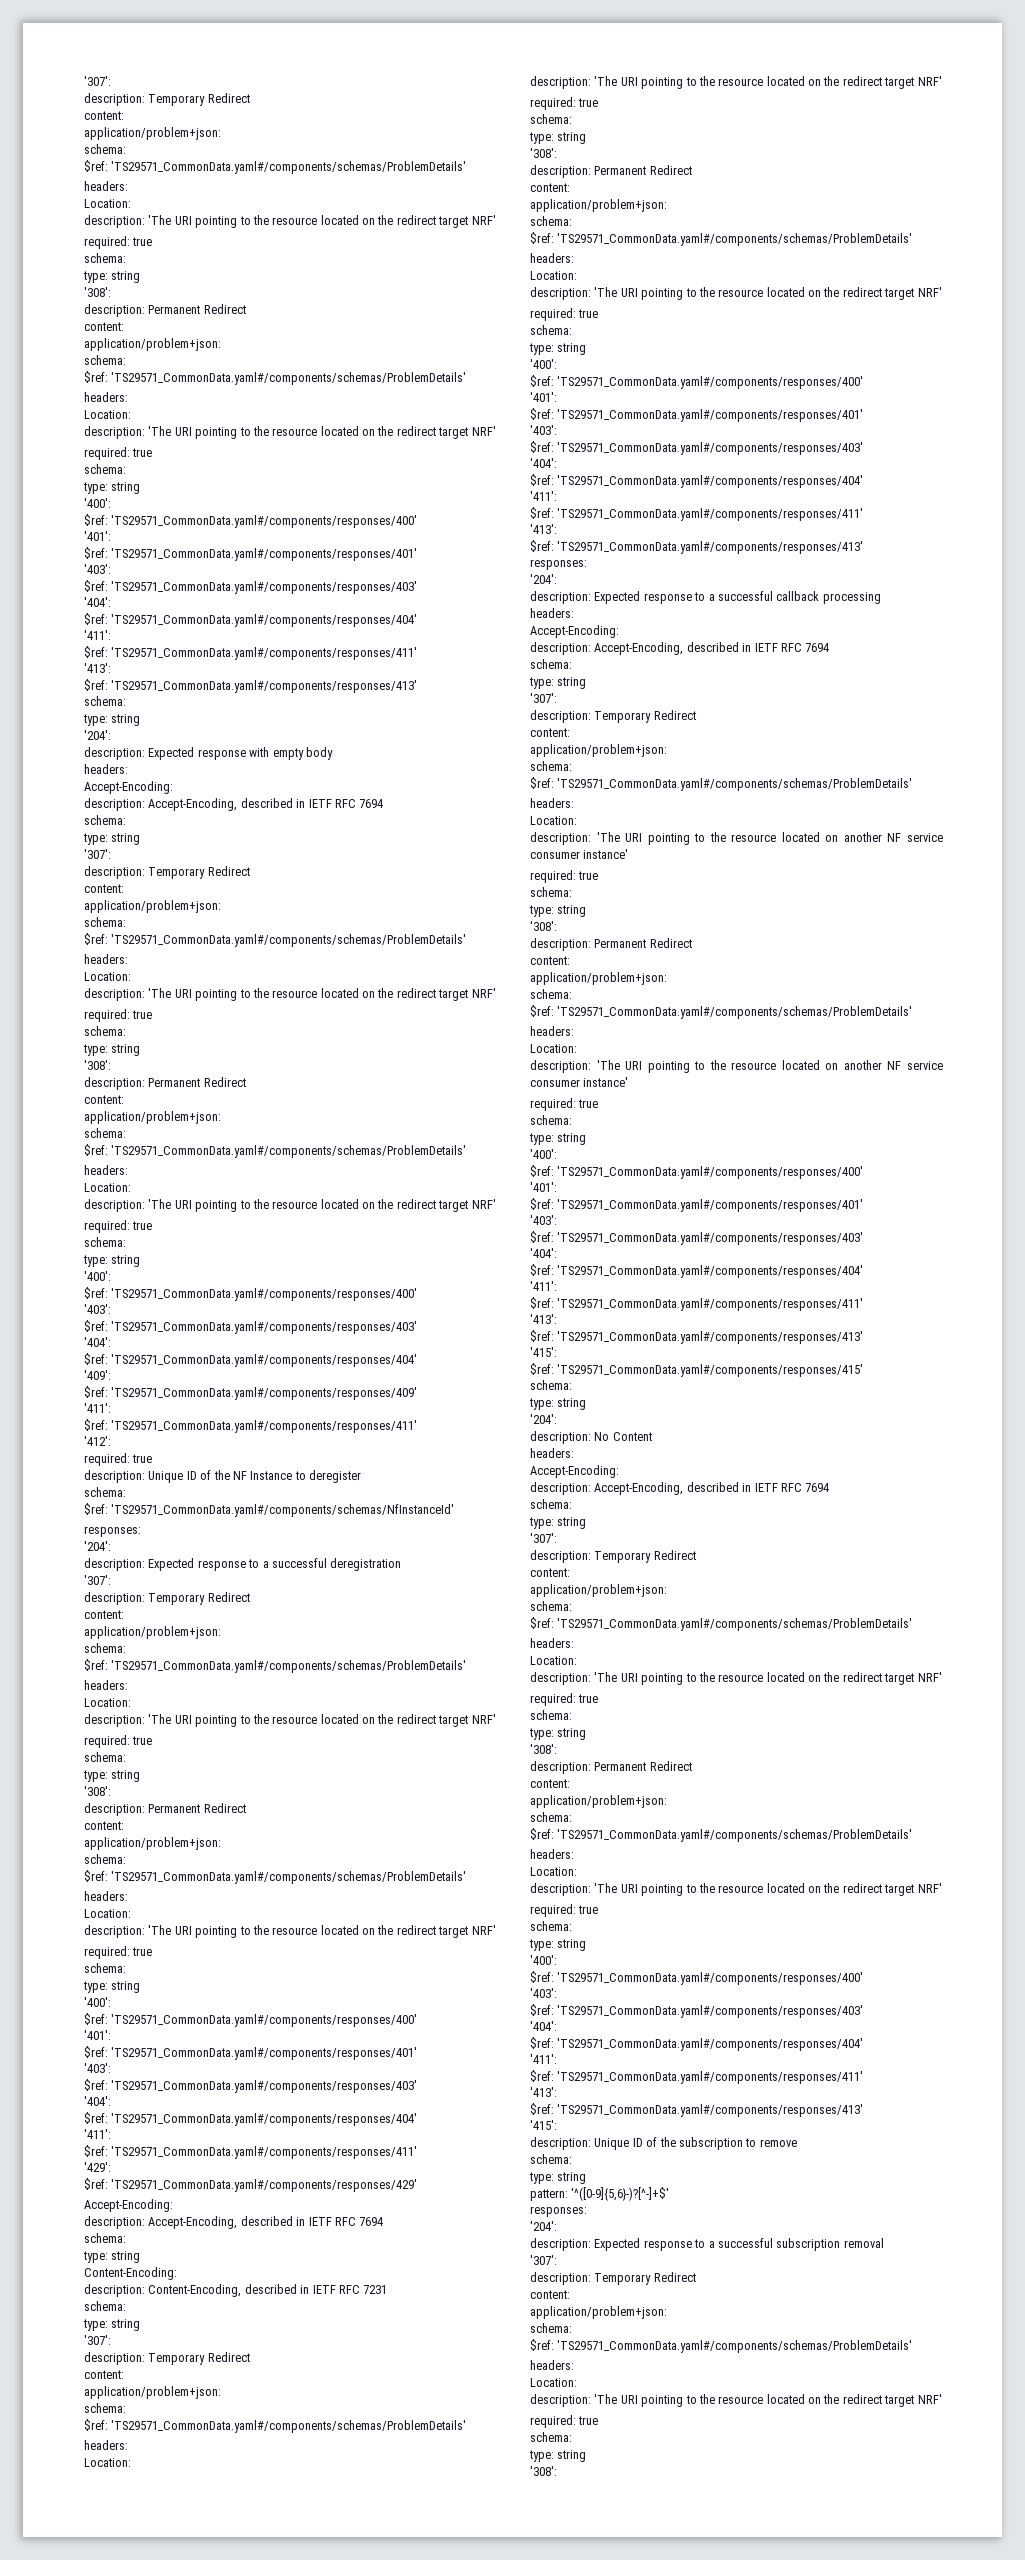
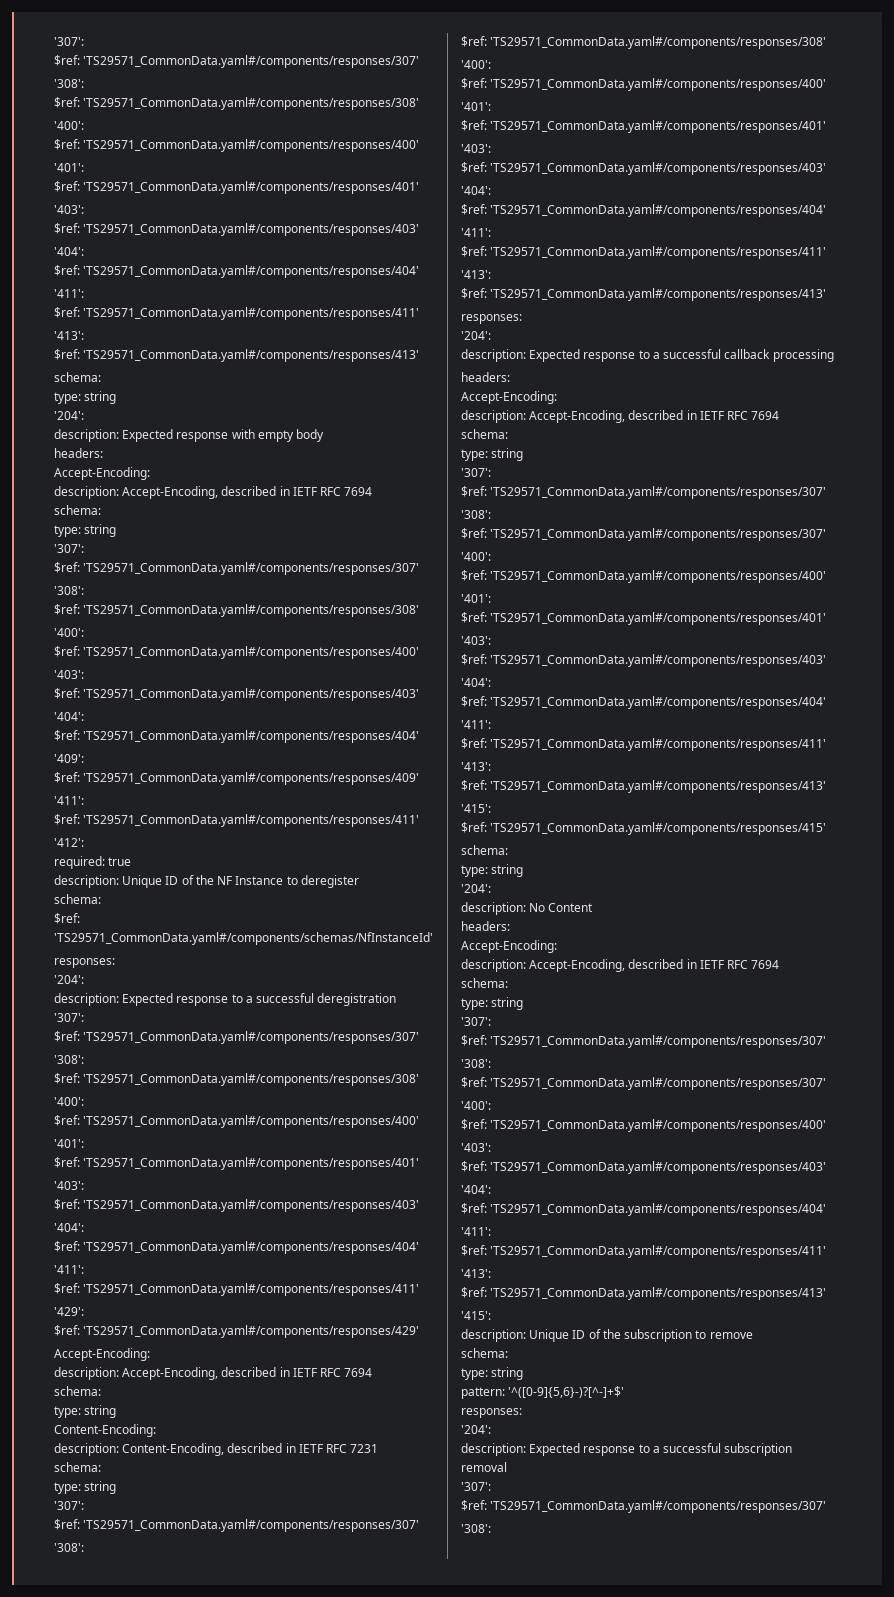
[84,76,111,86] [84,93,250,106] [84,111,124,120] [84,127,221,140] [84,144,126,154] [84,160,467,174] [84,181,128,191] [84,199,131,208] [84,215,496,228] [84,236,153,249] [84,253,126,263] [83,271,141,283] [84,287,111,297] [84,304,246,317] [84,322,124,331] [84,338,221,351] [84,355,126,365] [84,371,467,385] [84,392,128,402] [84,410,131,419] [84,426,496,439] [84,447,153,460] [84,464,126,474] [83,482,141,494] '307': // description: Temporary Redirect // content: // application/problem+json: // schema: // $ref: 'TS29571_CommonData.yaml#/components/schemas/ProblemDetails' // headers: // Location: // description: 'The URI pointing to the resource located on the redirect target NRF' // required: true // schema: // type: string // '308': // description: Permanent Redirect // content: // application/problem+json: // schema: // $ref: 'TS29571_CommonData.yaml#/components/schemas/ProblemDetails' // headers: // Location: // description: 'The URI pointing to the resource located on the redirect target NRF' // required: true // schema: // type: string -> [54,37,84,46] [54,55,420,68] [54,79,84,88] [54,97,420,110] '307': // $ref: 'TS29571_CommonData.yaml#/components/responses/307' // '308': // $ref: 'TS29571_CommonData.yaml#/components/responses/308'
[84,866,250,879] [84,884,124,893] [84,900,221,913] [84,917,126,927] [84,933,467,947] [84,954,128,964] [84,972,131,981] [84,988,496,1001] [84,1009,153,1022] [84,1026,126,1036] [83,1044,141,1056] [84,1060,111,1070] [84,1077,246,1090] [84,1095,124,1104] [84,1111,221,1124] [84,1128,126,1138] [84,1144,467,1158] [84,1165,128,1175] [84,1183,131,1192] [84,1199,496,1212] [84,1220,153,1233] [84,1237,126,1247] [83,1255,141,1267] description: Temporary Redirect // content: // application/problem+json: // schema: // $ref: 'TS29571_CommonData.yaml#/components/schemas/ProblemDetails' // headers: // Location: // description: 'The URI pointing to the resource located on the redirect target NRF' // required: true // schema: // type: string // '308': // description: Permanent Redirect // content: // application/problem+json: // schema: // $ref: 'TS29571_CommonData.yaml#/components/schemas/ProblemDetails' // headers: // Location: // description: 'The URI pointing to the resource located on the redirect target NRF' // required: true // schema: // type: string -> [54,562,420,575] [54,586,84,595] [54,604,420,617] $ref: 'TS29571_CommonData.yaml#/components/responses/307' // '308': // $ref: 'TS29571_CommonData.yaml#/components/responses/308'
[84,1592,250,1605] [84,1610,124,1619] [84,1626,221,1639] [84,1643,126,1653] [84,1659,467,1673] [84,1680,128,1690] [84,1698,131,1707] [84,1714,496,1727] [84,1735,153,1748] [84,1752,126,1762] [83,1770,141,1782] [84,1786,111,1796] [84,1803,246,1816] [84,1821,124,1830] [84,1837,221,1850] [84,1854,126,1864] [84,1870,467,1884] [84,1891,128,1901] [84,1909,131,1918] [84,1925,496,1938] [84,1946,153,1959] [84,1963,126,1973] [83,1981,141,1993] description: Temporary Redirect // content: // application/problem+json: // schema: // $ref: 'TS29571_CommonData.yaml#/components/schemas/ProblemDetails' // headers: // Location: // description: 'The URI pointing to the resource located on the redirect target NRF' // required: true // schema: // type: string // '308': // description: Permanent Redirect // content: // application/problem+json: // schema: // $ref: 'TS29571_CommonData.yaml#/components/schemas/ProblemDetails' // headers: // Location: // description: 'The URI pointing to the resource located on the redirect target NRF' // required: true // schema: // type: string -> [54,1031,420,1044] [54,1055,84,1064] [54,1073,420,1086] $ref: 'TS29571_CommonData.yaml#/components/responses/307' // '308': // $ref: 'TS29571_CommonData.yaml#/components/responses/308'
[84,2352,250,2365] [84,2370,124,2379] [84,2386,221,2399] [84,2403,126,2413] [84,2419,467,2433] [84,2440,128,2450] [84,2458,131,2467] [530,76,942,89] [530,97,599,110] [530,114,572,124] [529,132,587,144] [530,148,557,158] [530,165,692,178] [530,183,570,192] [530,199,667,212] [530,216,572,226] [530,232,913,246] [530,253,574,263] [530,271,577,280] [530,287,942,300] [530,308,599,321] [530,325,572,335] [529,343,587,355] description: Temporary Redirect // content: // application/problem+json: // schema: // $ref: 'TS29571_CommonData.yaml#/components/schemas/ProblemDetails' // headers: // Location: // description: 'The URI pointing to the resource located on the redirect target NRF' // required: true // schema: // type: string // '308': // description: Permanent Redirect // content: // application/problem+json: // schema: // $ref: 'TS29571_CommonData.yaml#/components/schemas/ProblemDetails' // headers: // Location: // description: 'The URI pointing to the resource located on the redirect target NRF' // required: true // schema: // type: string -> [54,1519,420,1532] [54,1543,84,1552] [461,36,827,49] $ref: 'TS29571_CommonData.yaml#/components/responses/307' // '308': // $ref: 'TS29571_CommonData.yaml#/components/responses/308'
[530,710,696,723] [530,728,570,737] [530,744,667,757] [530,761,572,771] [530,777,913,791] [530,798,574,808] [530,816,577,825] [530,832,943,845] [530,849,629,859] [530,870,599,883] [530,887,572,897] [529,905,587,917] [530,921,557,931] [530,938,692,951] [530,956,570,965] [530,972,667,985] [530,989,572,999] [530,1005,913,1019] [530,1026,574,1036] [530,1044,577,1053] [530,1060,943,1073] [530,1077,629,1087] [530,1098,599,1111] [530,1115,572,1125] [529,1133,587,1145] description: Temporary Redirect // content: // application/problem+json: // schema: // $ref: 'TS29571_CommonData.yaml#/components/schemas/ProblemDetails' // headers: // Location: // description: 'The URI pointing to the resource located on another NF service consumer instance' // required: true // schema: // type: string // '308': // description: Permanent Redirect // content: // application/problem+json: // schema: // $ref: 'TS29571_CommonData.yaml#/components/schemas/ProblemDetails' // headers: // Location: // description: 'The URI pointing to the resource located on another NF service consumer instance' // required: true // schema: // type: string -> [461,486,827,499] [461,510,491,519] [461,528,827,541] $ref: 'TS29571_CommonData.yaml#/components/responses/307' // '308': // $ref: 'TS29571_CommonData.yaml#/components/responses/307'
[530,1550,696,1563] [530,1568,570,1577] [530,1584,667,1597] [530,1601,572,1611] [530,1617,913,1631] [530,1638,574,1648] [530,1656,577,1665] [530,1672,942,1685] [530,1693,599,1706] [530,1710,572,1720] [529,1728,587,1740] [530,1744,557,1754] [530,1761,692,1774] [530,1779,570,1788] [530,1795,667,1808] [530,1812,572,1822] [530,1828,913,1842] [530,1849,574,1859] [530,1867,577,1876] [530,1883,942,1896] [530,1904,599,1917] [530,1921,572,1931] [529,1939,587,1951] description: Temporary Redirect // content: // application/problem+json: // schema: // $ref: 'TS29571_CommonData.yaml#/components/schemas/ProblemDetails' // headers: // Location: // description: 'The URI pointing to the resource located on the redirect target NRF' // required: true // schema: // type: string // '308': // description: Permanent Redirect // content: // application/problem+json: // schema: // $ref: 'TS29571_CommonData.yaml#/components/schemas/ProblemDetails' // headers: // Location: // description: 'The URI pointing to the resource located on the redirect target NRF' // required: true // schema: // type: string -> [461,1035,827,1048] [461,1059,491,1068] [461,1077,827,1090] $ref: 'TS29571_CommonData.yaml#/components/responses/307' // '308': // $ref: 'TS29571_CommonData.yaml#/components/responses/307'
[530,2272,696,2285] [530,2290,570,2299] [530,2306,667,2319] [530,2323,572,2333] [530,2339,913,2353] [530,2360,574,2370] [530,2378,577,2387] [530,2394,942,2407] [530,2415,599,2428] [530,2432,572,2442] [529,2450,587,2462] description: Temporary Redirect // content: // application/problem+json: // schema: // $ref: 'TS29571_CommonData.yaml#/components/schemas/ProblemDetails' // headers: // Location: // description: 'The URI pointing to the resource located on the redirect target NRF' // required: true // schema: // type: string -> [461,1500,827,1513] $ref: 'TS29571_CommonData.yaml#/components/responses/307'

